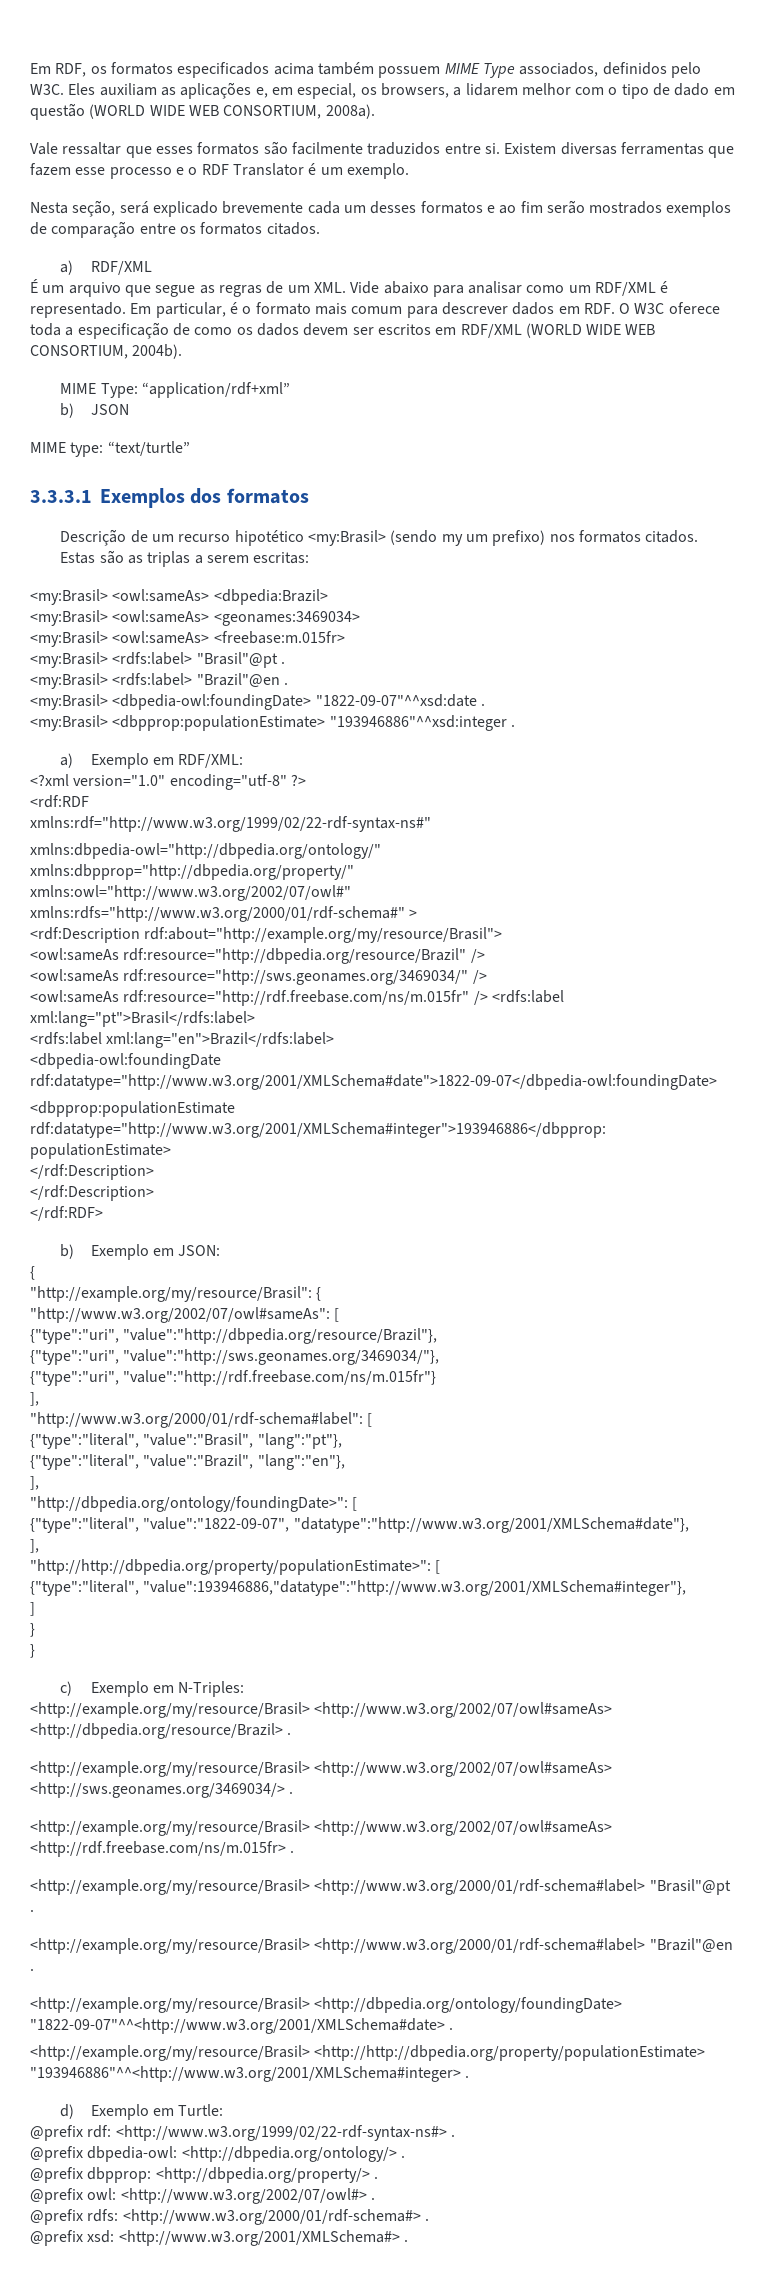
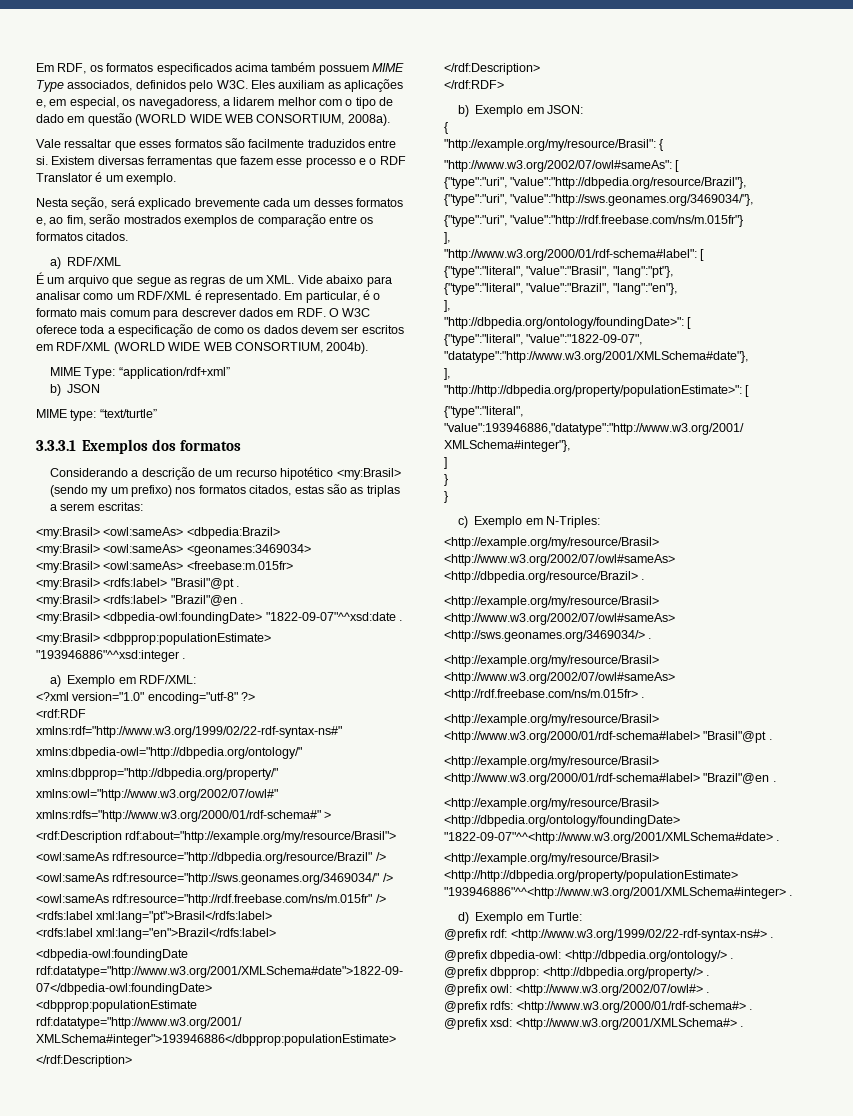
[380,83,449,98] browsers, -> [138,97,220,109] navegadoress,
[486,201,543,214] e ao fim -> [36,215,86,226] e, ao fim,
[60,529,127,546] Descrição -> [49,467,195,480] Considerando a descrição
[645,530,699,543] [60,552,96,564] citados. Estas -> [249,485,324,496] citados, estas

